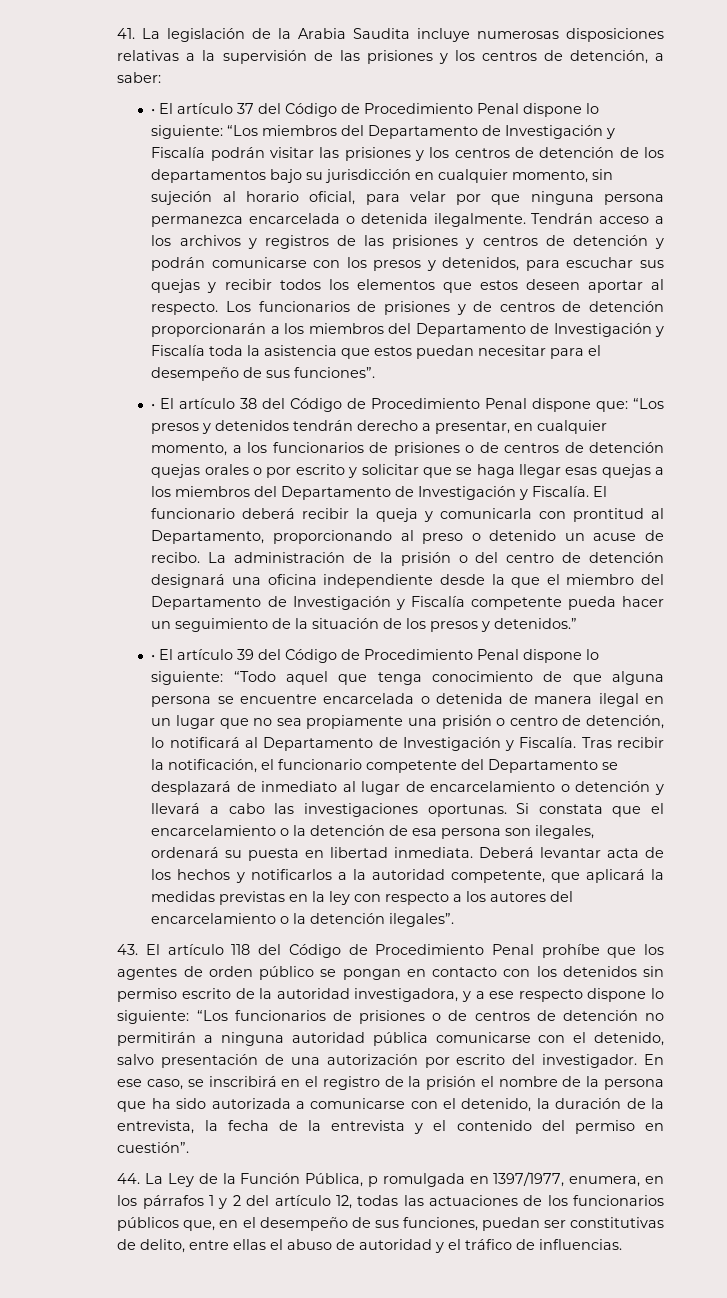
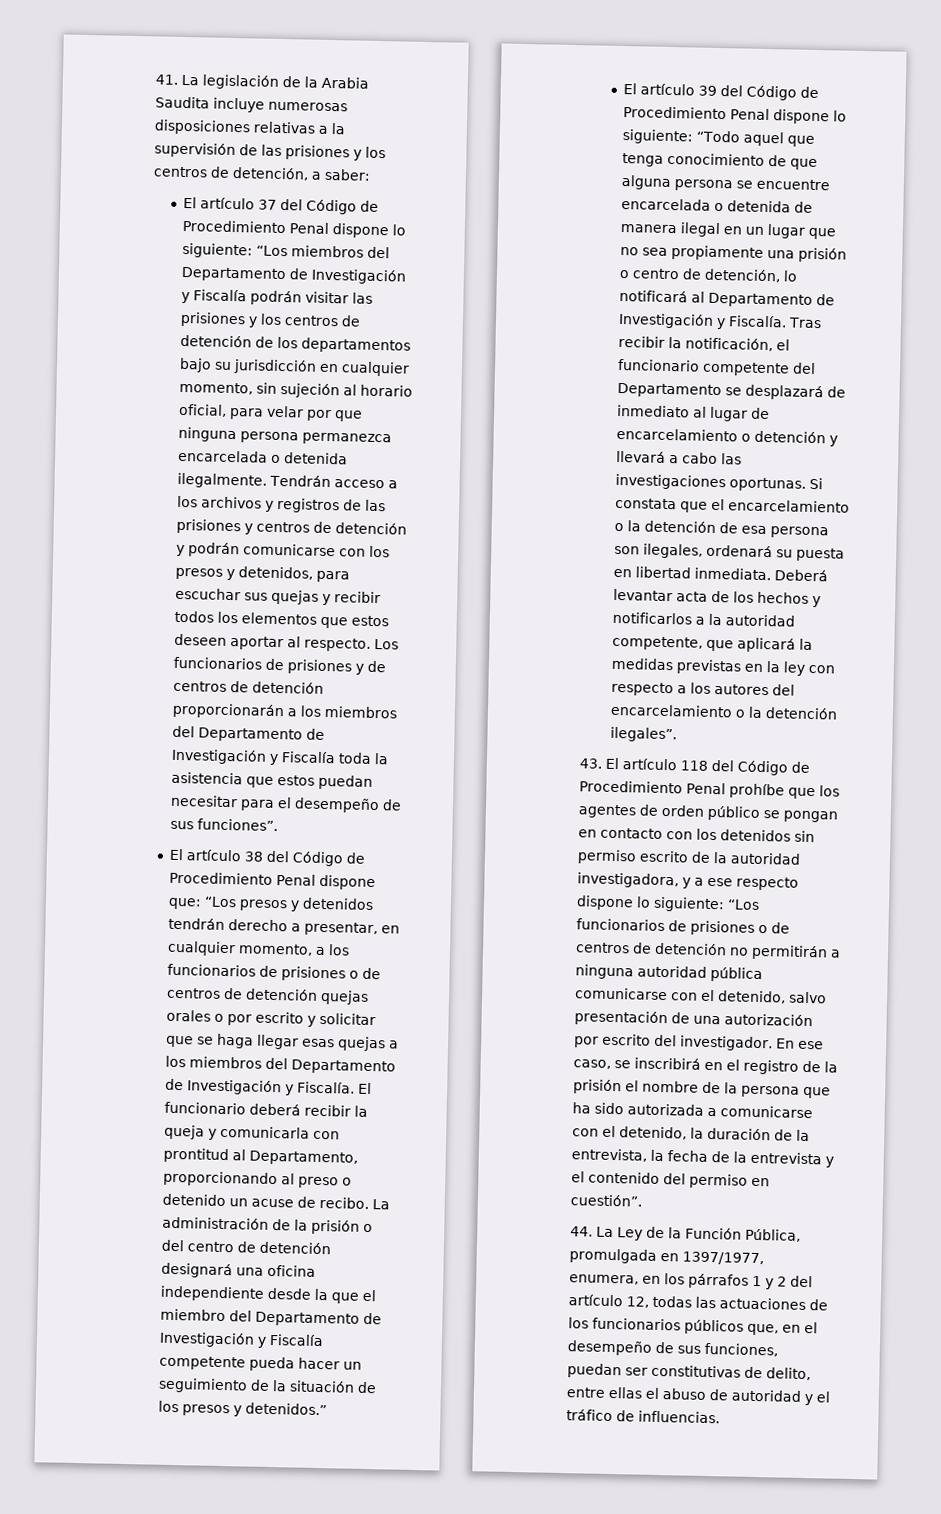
[151,109,156,114] • -> (371, 174) none
[151,404,156,409] • -> (278, 825) none
[151,655,156,660] • -> (327, 1409) none
[367,1173,465,1187] p romulgada -> [568,1248,657,1264] promulgada

